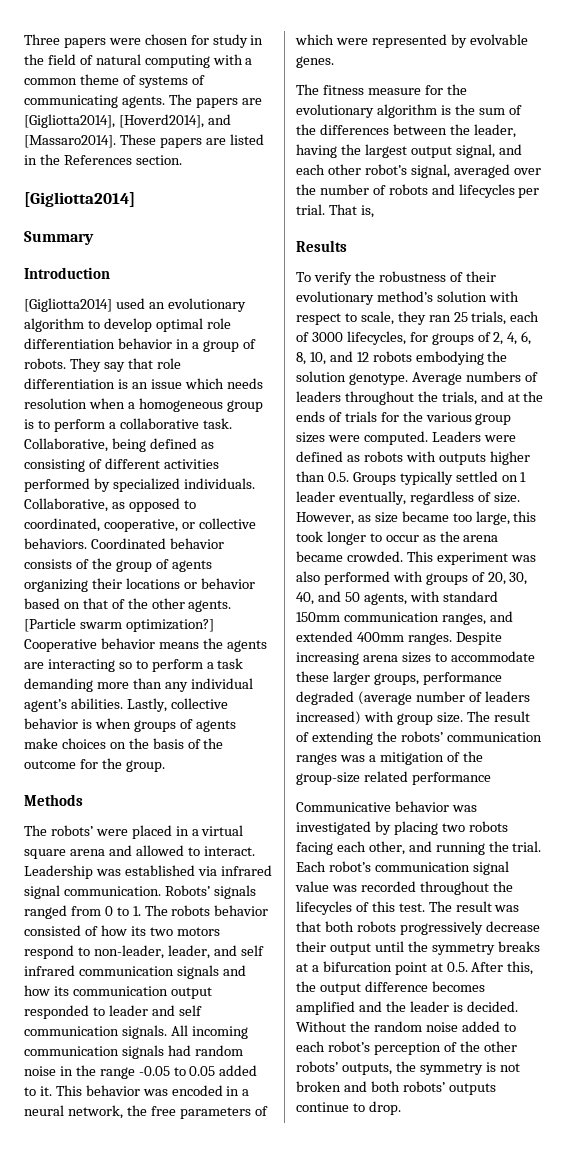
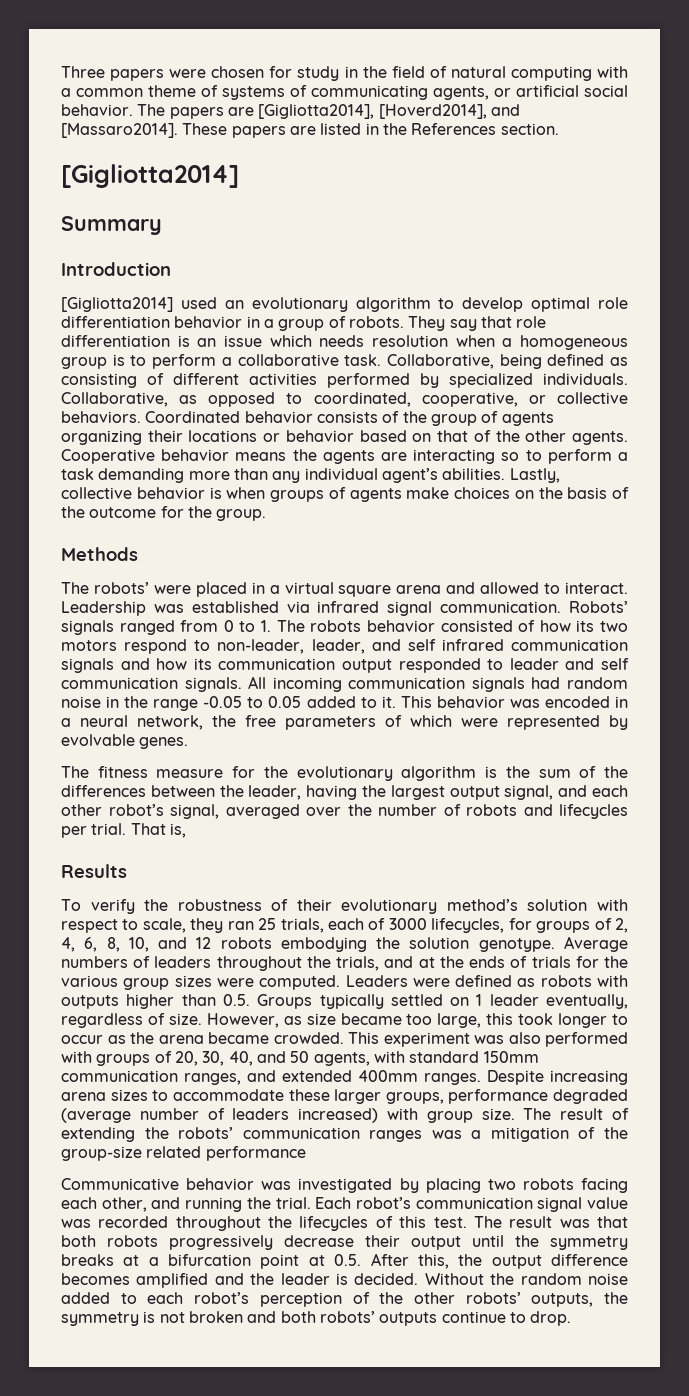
[121,96,165,108] agents. -> [433,85,628,100] [61,104,133,116] agents, or artificial social behavior.
[24,618,214,632] [Particle swarm optimization?] -> (629, 438) none

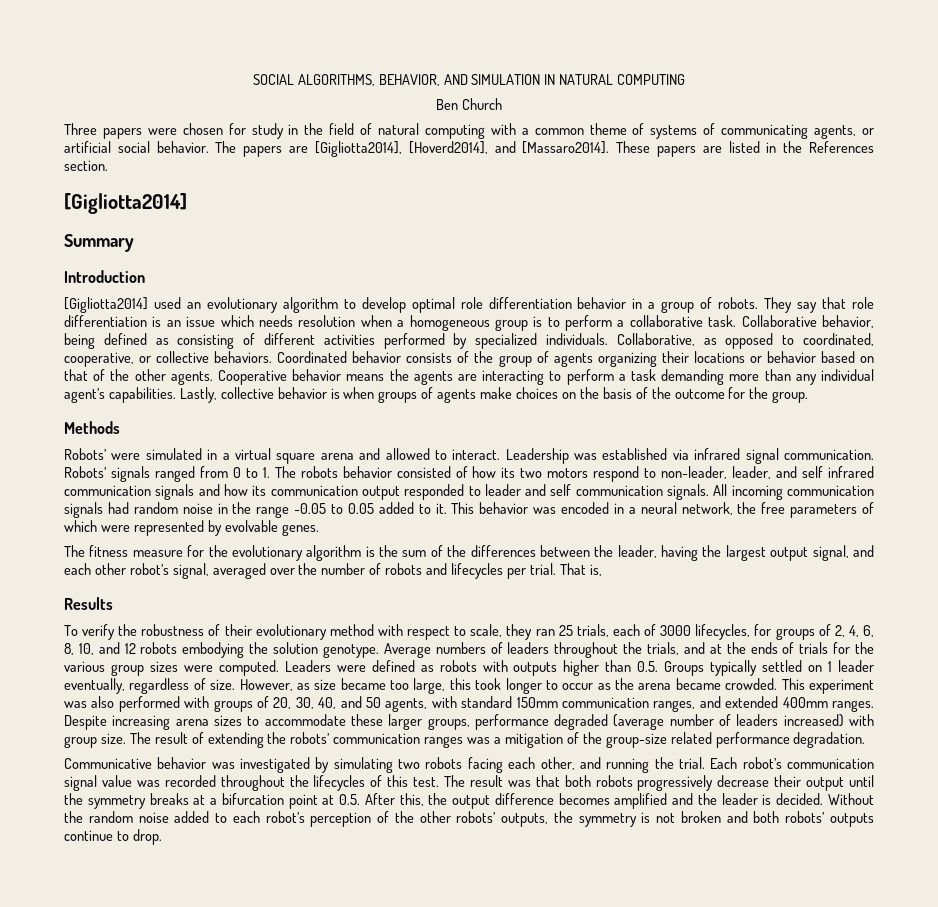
(61, 72) none -> [252,74,686,86] [436,98,502,110] SOCIAL ALGORITHMS, BEHAVIOR, AND SIMULATION IN NATURAL COMPUTING // Ben Church //
[386,354,494,369] Collaborative, -> [741,315,875,328] Collaborative behavior,
[501,452,520,461] so -> (545, 377) none
[442,468,506,480] abilities. -> [108,387,176,403] capabilities.
[61,582,247,597] The robots’ were placed -> [64,448,202,460] Robots’ were simulated
[446,899,588,911] method’s solution -> [329,624,374,636] method
(306, 1153) none -> [793,732,866,748] degradation.
[425,1178,481,1193] placing -> [333,757,393,773] simulating

